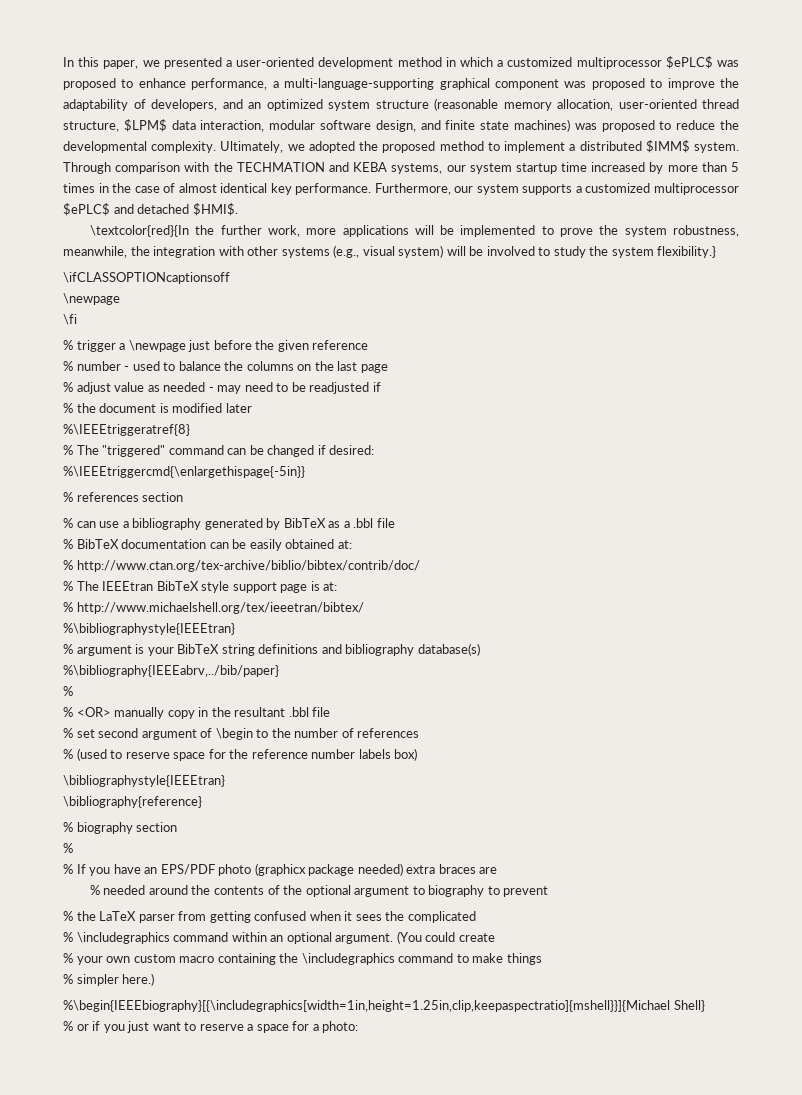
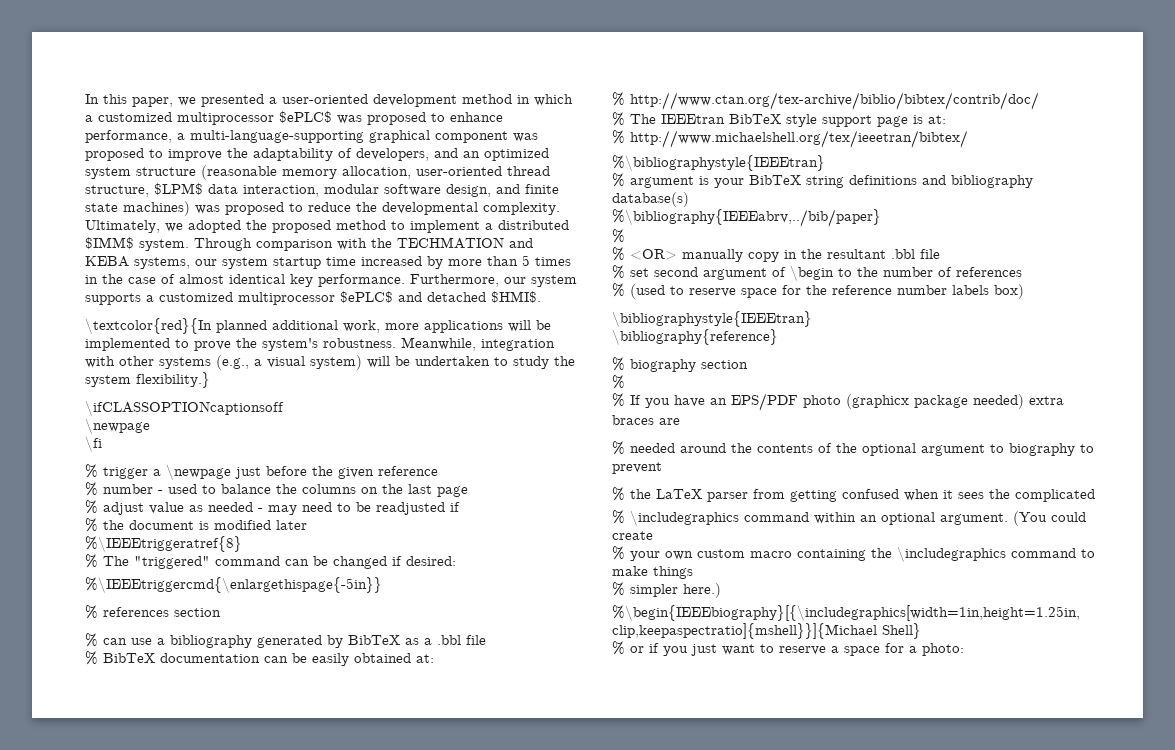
[195,225,262,235] the further -> [216,320,338,333] planned additional
[624,225,740,237] [63,246,150,258] system robustness, meanwhile, the -> [262,337,476,351] system's robustness. Meanwhile,
(360, 251) none -> [254,359,262,366] a
[486,246,535,256] involved -> [415,356,490,366] undertaken

